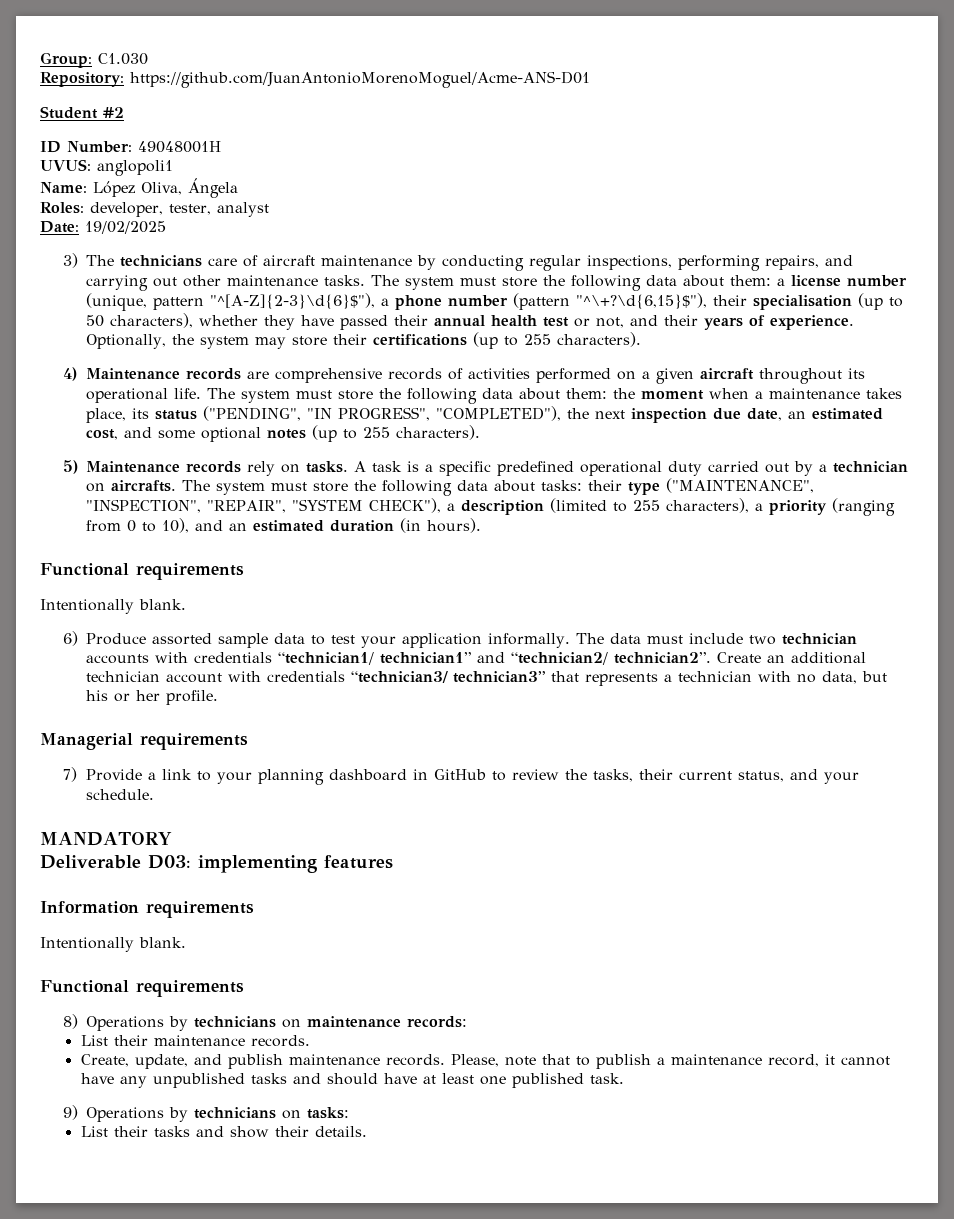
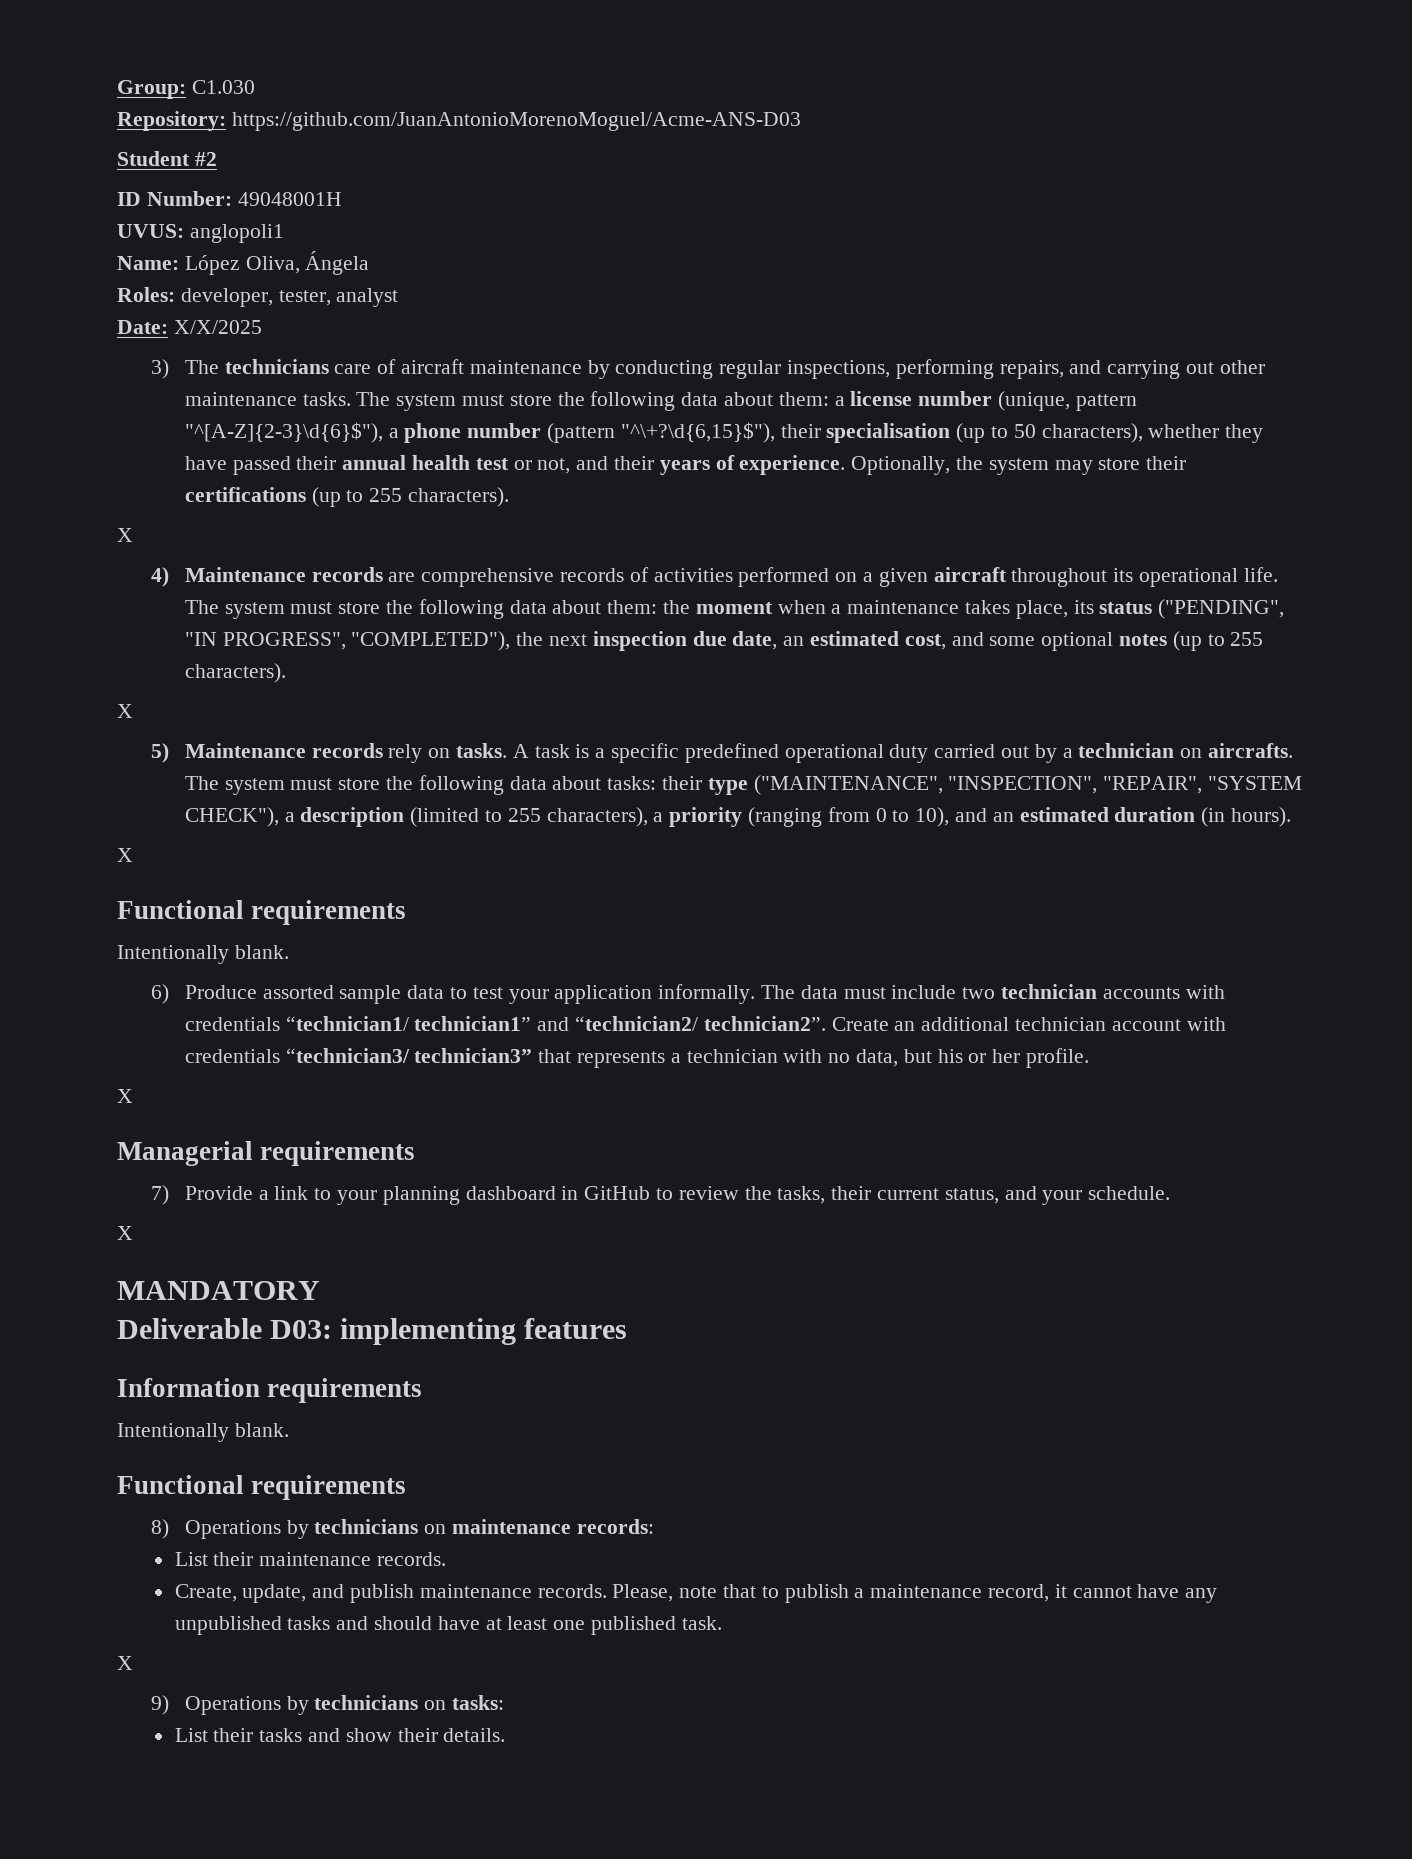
[130,71,590,88] https://github.com/JuanAntonioMorenoMoguel/Acme-ANS-D01 -> [231,112,801,131] https://github.com/JuanAntonioMorenoMoguel/Acme-ANS-D03
[85,221,166,234] 19/02/2025 -> [173,320,262,334] X/X/2025
(642, 339) none -> [117,528,133,542] // X
(481, 432) none -> [117,704,133,718] // X
(482, 525) none -> [117,848,133,862] // X
(219, 697) none -> [117,1089,133,1103] // X
(155, 794) none -> [117,1226,133,1240] // X
(624, 1078) none -> [117,1656,133,1670] // X

